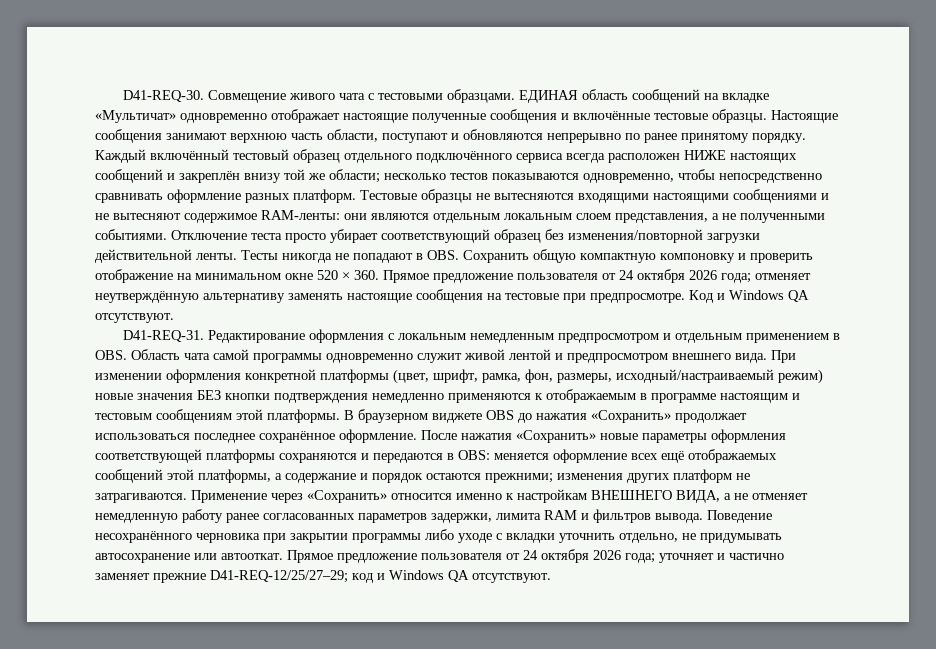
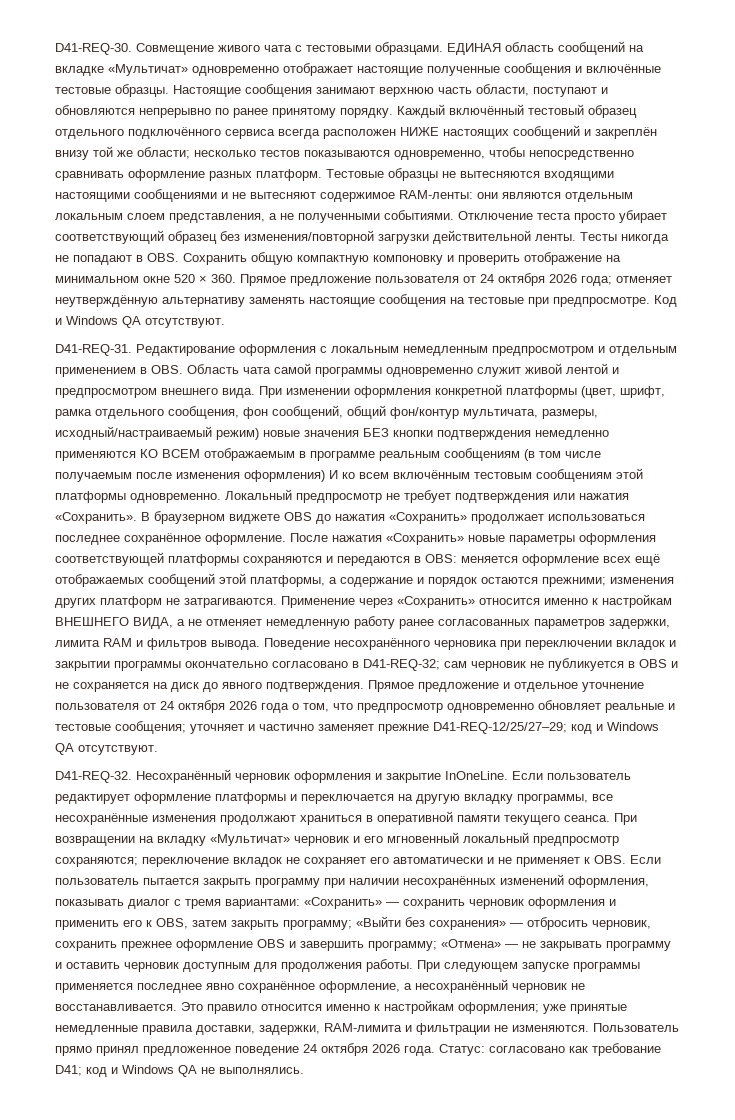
[482,369,553,383] рамка, фон, -> [55,405,538,419] рамка отдельного сообщения, фон сообщений, общий фон/контур мультичата,
[535,393,543,400] к -> [140,449,200,458] КО ВСЕМ
[720,393,800,403] [95,409,340,423] настоящим и тестовым сообщениям этой платформы. -> [379,448,601,461] [55,468,643,482] [55,489,629,503] [55,512,137,524] реальным сообщениям (в том числе получаемым после изменения оформления) И ко всем включённым тестовым сообщениям этой платформы одновременно. Локальный предпросмотр не требует подтверждения или нажатия «Сохранить».
[290,529,782,543] [95,549,655,563] закрытии программы либо уходе с вкладки уточнить отдельно, не придумывать автосохранение или автооткат. Прямое предложение пользователя от 24 октября 2026 года; -> [525,640,676,650] [55,658,678,671] [55,680,644,692] [55,700,675,713] [55,721,186,734] переключении вкладок и закрытии программы окончательно согласовано в D41-REQ-32; сам черновик не публикуется в OBS и не сохраняется на диск до явного подтверждения. Прямое предложение и отдельное уточнение пользователя от 24 октября 2026 года о том, что предпросмотр одновременно обновляет реальные и тестовые сообщения;
(551, 578) none -> [55,769,631,783] [55,792,613,804] [55,811,637,825] [55,832,619,846] [55,855,661,867] [55,874,649,888] [55,897,616,909] [55,916,651,930] [55,939,671,951] [55,959,640,972] [55,979,585,993] [55,1000,627,1014] [55,1023,679,1035] [55,1043,661,1056] [55,1065,304,1077] // D41-REQ-32. Несохранённый черновик оформления и закрытие InOneLine. Если пользователь редактирует оформление платформы и переключается на другую вкладку программы, все несохранённые изменения продолжают храниться в оперативной памяти текущего сеанса. При возвращении на вкладку «Мультичат» черновик и его мгновенный локальный предпросмотр сохраняются; переключение вкладок не сохраняет его автоматически и не применяет к OBS. Если пользователь пытается закрыть программу при наличии несохранённых изменений оформления, показывать диалог с тремя вариантами: «Сохранить» — сохранить черновик оформления и применить его к OBS, затем закрыть программу; «Выйти без сохранения» — отбросить черновик, сохранить прежнее оформление OBS и завершить программу; «Отмена» — не закрывать программу и оставить черновик доступным для продолжения работы. При следующем запуске программы применяется последнее явно сохранённое оформление, а несохранённый черновик не восстанавливается. Это правило относится именно к настройкам оформления; уже принятые немедленные правила доставки, задержки, RAM-лимита и фильтрации не изменяются. Пользователь прямо принял предложенное поведение 24 октября 2026 года. Статус: согласовано как требование D41; код и Windows QA не выполнялись.

